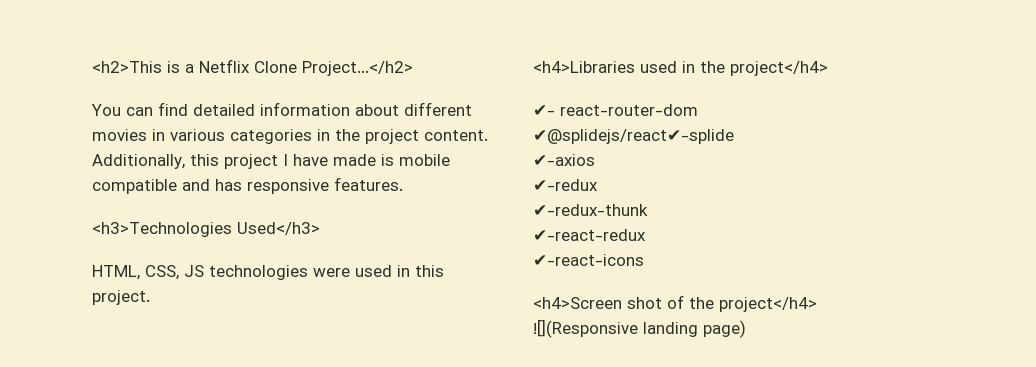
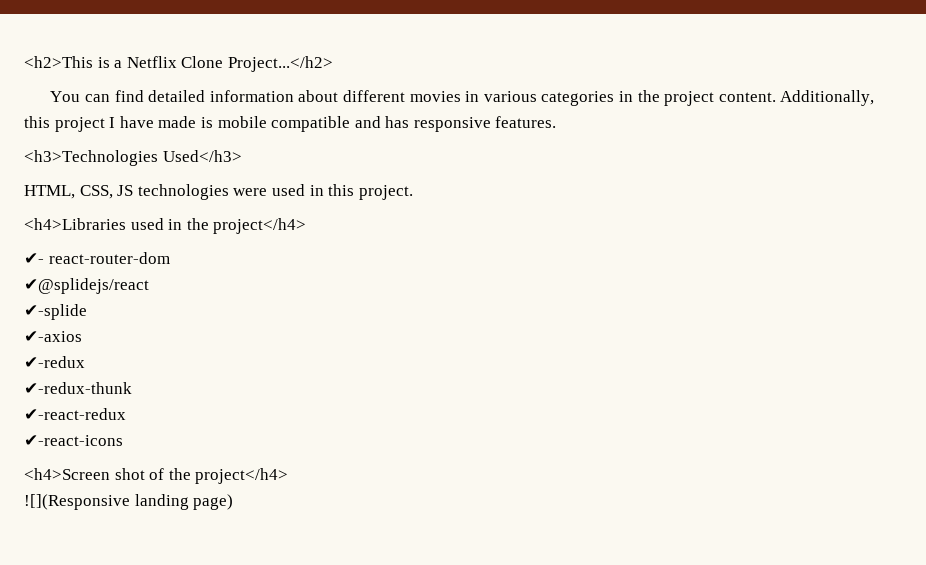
[533,129,734,144] ✔@splidejs/react✔-splide -> [24,278,149,294] [24,304,87,320] ✔@splidejs/react // ✔-splide

